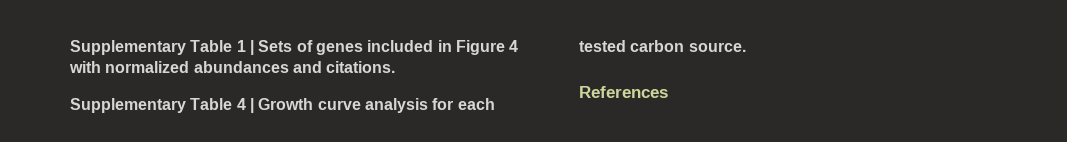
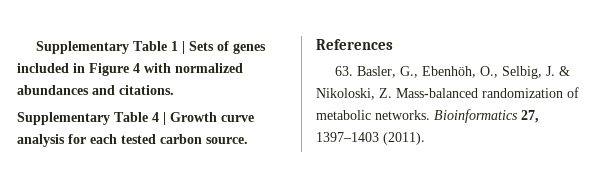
(668, 92) none -> [334,66,570,79] [316,87,579,100] [316,109,539,123] [316,132,425,145] // 63. Basler, G., Ebenhöh, O., Selbig, J. & Nikoloski, Z. Mass-balanced randomization of metabolic networks. Bioinformatics 27, 1397–1403 (2011).

